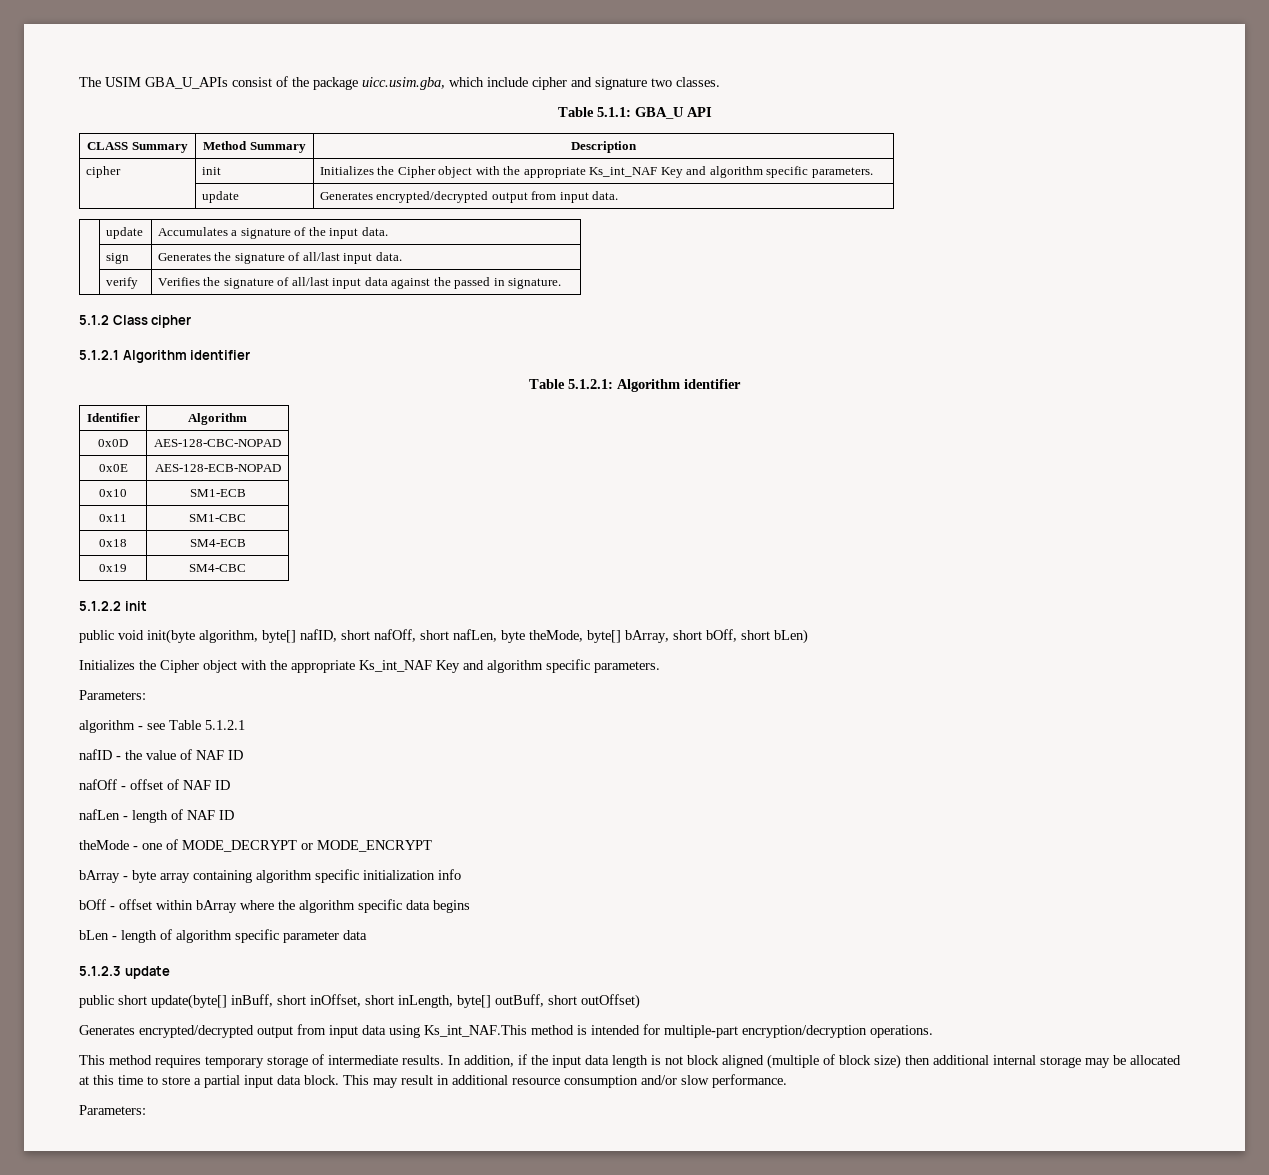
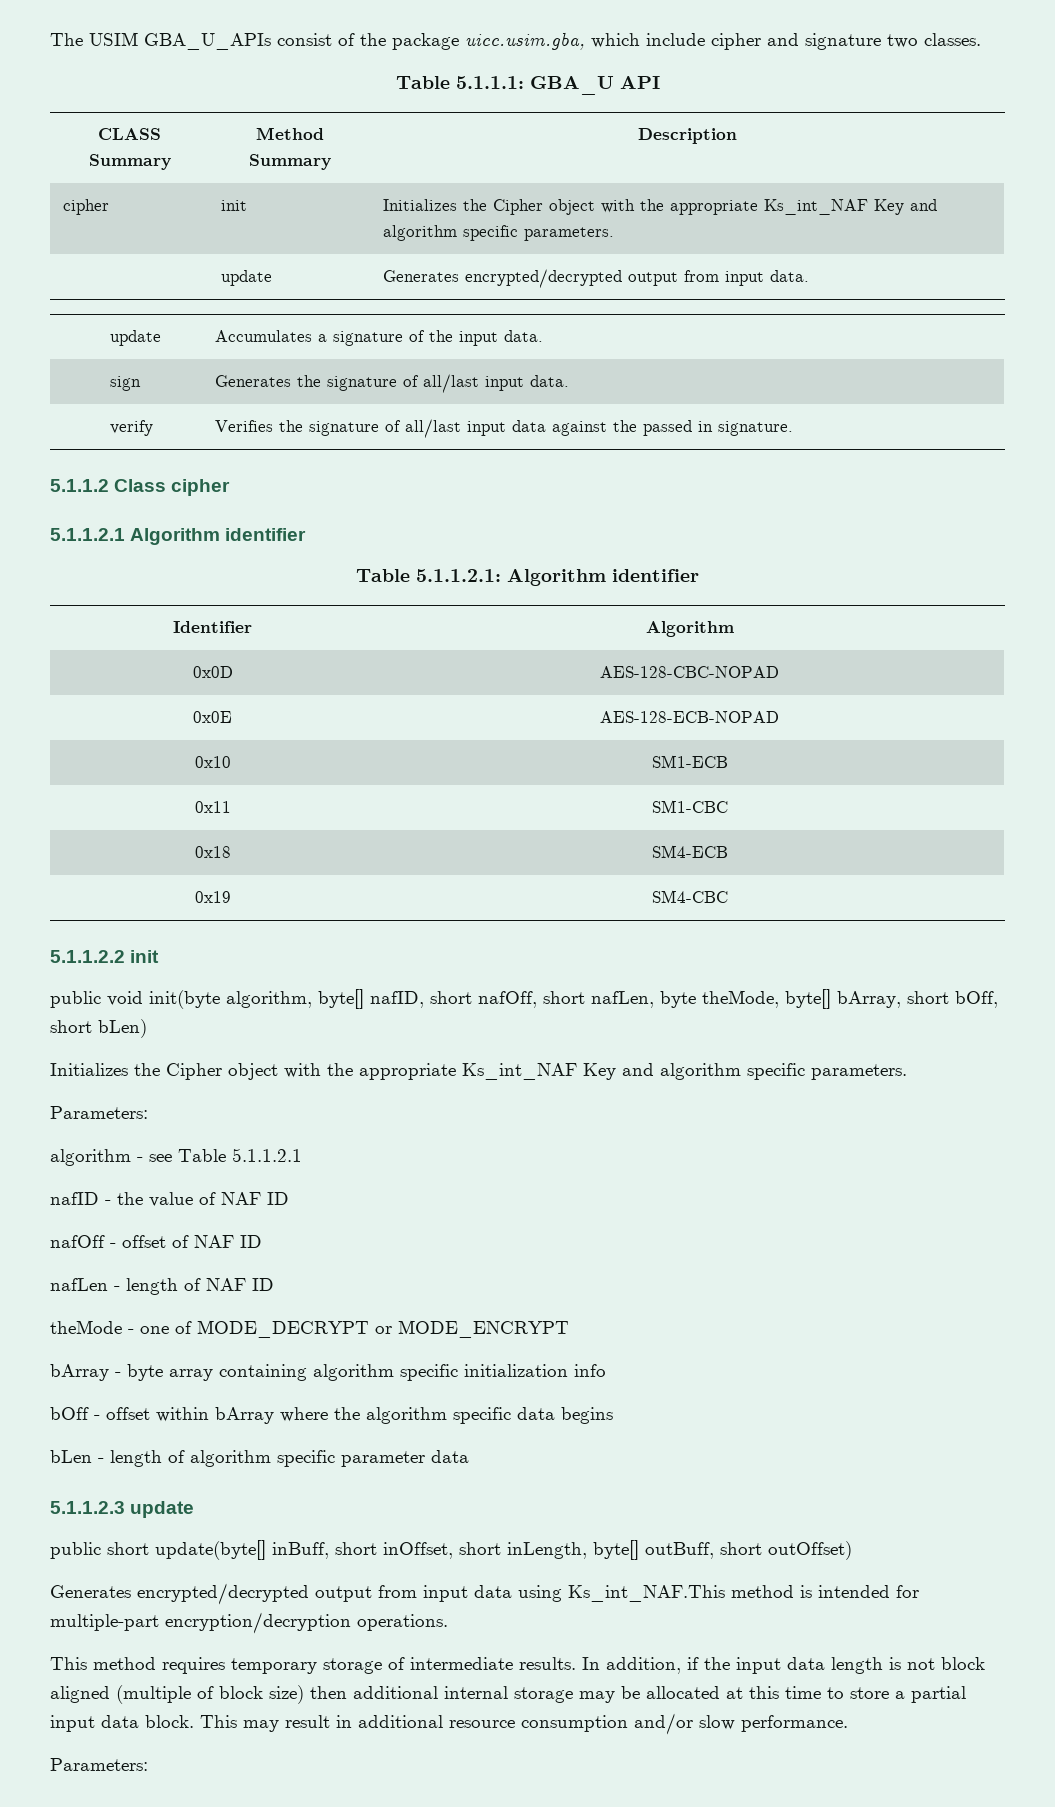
[596,107,631,117] 5.1.1: -> [455,76,524,89] 5.1.1.1:
[79,315,109,325] 5.1.2 -> [50,479,109,492] 5.1.1.2
[79,350,119,360] 5.1.2.1 -> [50,528,125,541] 5.1.1.2.1
[568,379,613,389] 5.1.2.1: -> [416,569,501,582] 5.1.1.2.1:
[79,601,121,611] 5.1.2.2 -> [50,950,125,963] 5.1.1.2.2
[205,720,245,730] 5.1.2.1 -> [232,1148,302,1162] 5.1.1.2.1
[79,966,121,976] 5.1.2.3 -> [50,1501,125,1514] 5.1.1.2.3

